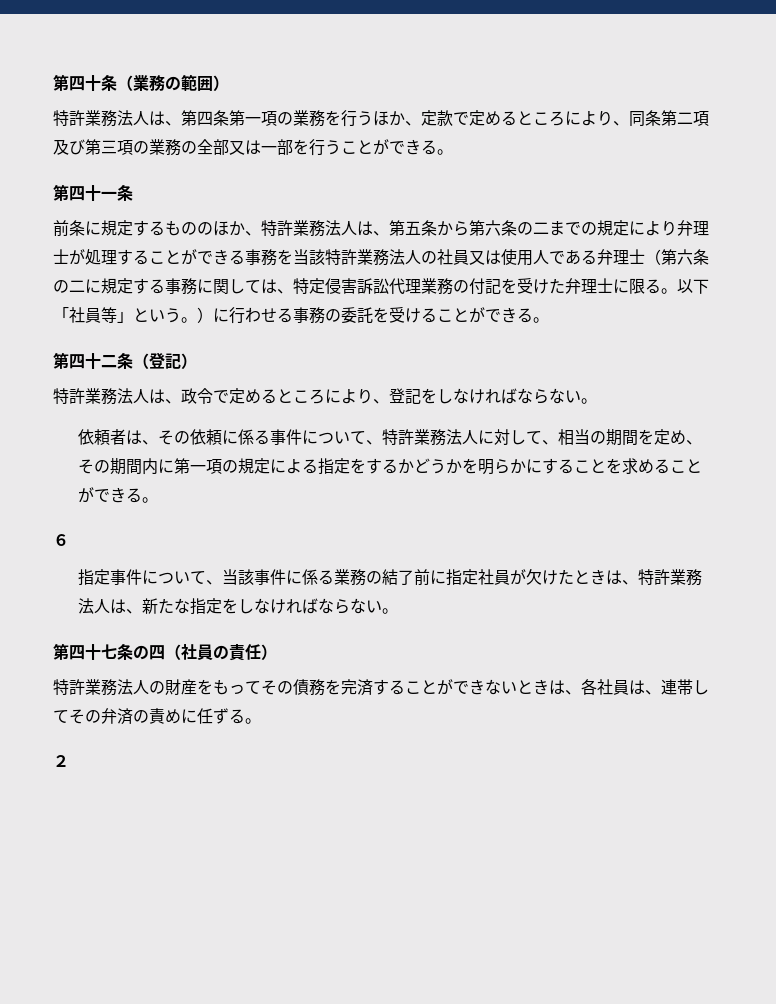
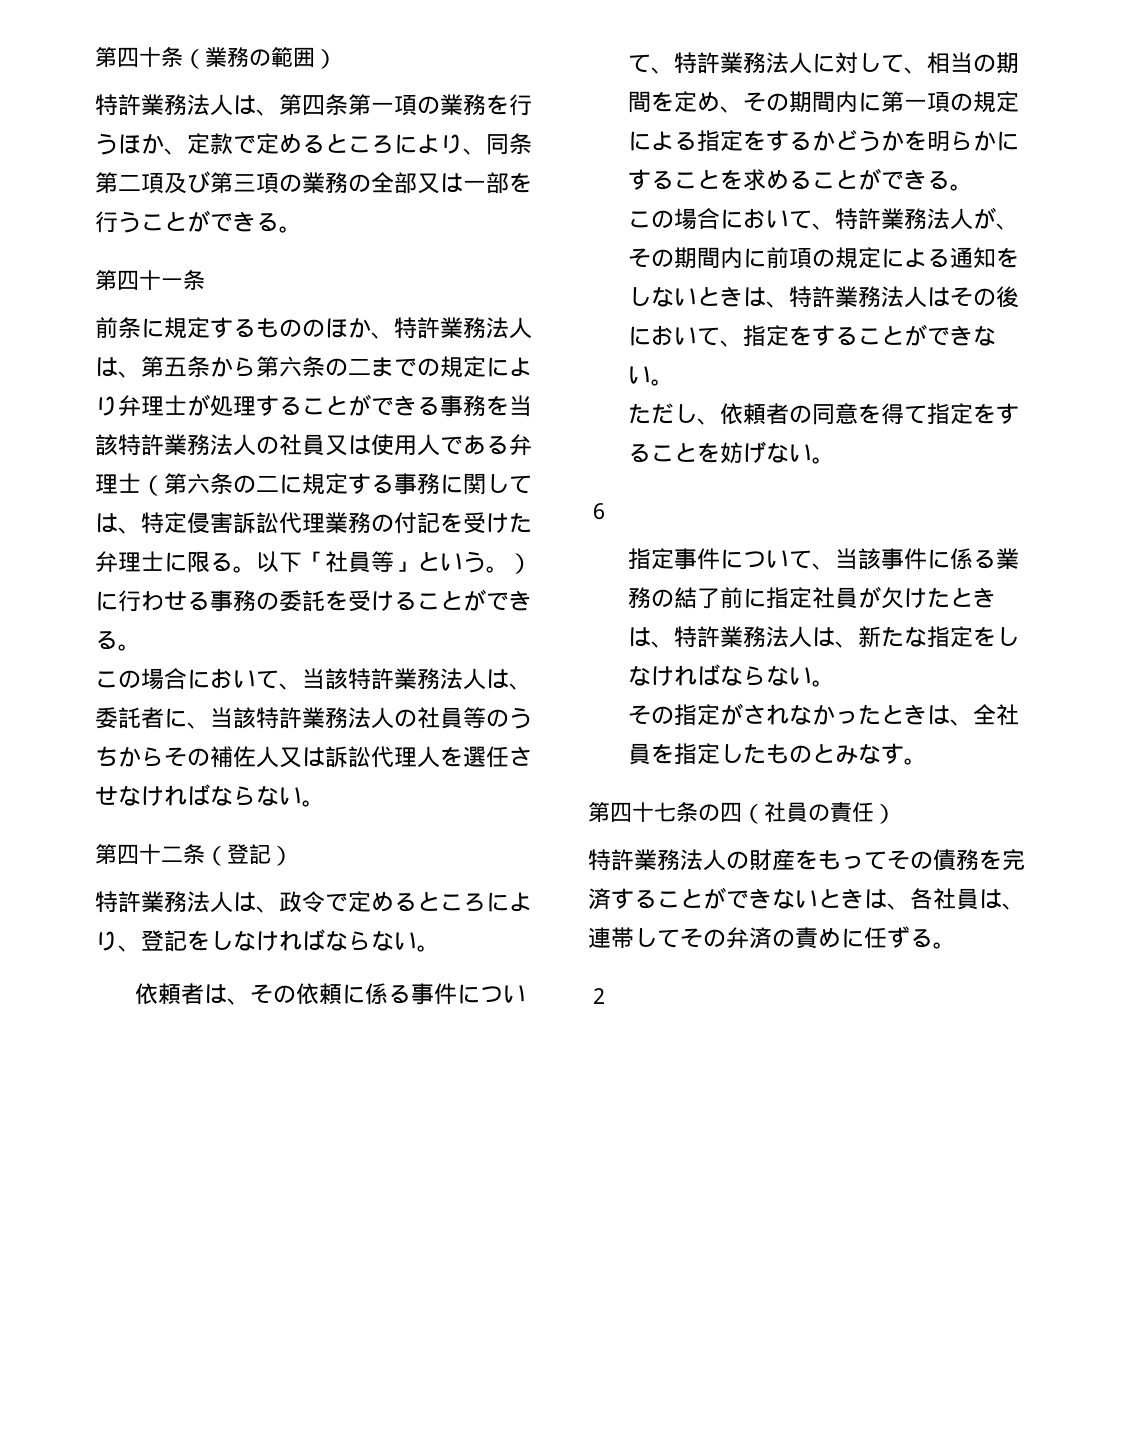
(549, 320) none -> [95,668,532,690] [95,707,532,729] [95,746,532,768] [95,784,325,807] // この場合において、当該特許業務法人は、委託者に、当該特許業務法人の社員等のうちからその補佐人又は訴訟代理人を選任させなければならない。
(159, 500) none -> [628,207,1020,230] [628,247,1020,269] [628,286,1020,308] [628,324,997,347] [628,366,675,386] [628,403,1020,425] [628,441,836,464] // この場合において、特許業務法人が、その期間内に前項の規定による通知をしないときは、特許業務法人はその後において、指定をすることができない。 // ただし、依頼者の同意を得て指定をすることを妨げない。
(399, 611) none -> [628,703,1020,726] [628,743,928,765] // その指定がされなかったときは、全社員を指定したものとみなす。

